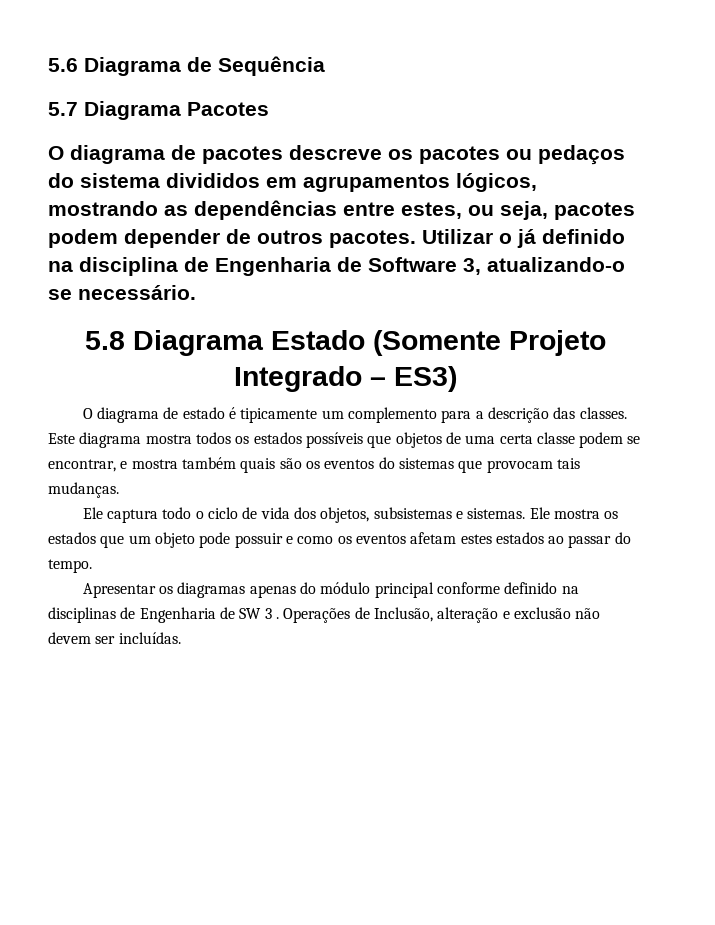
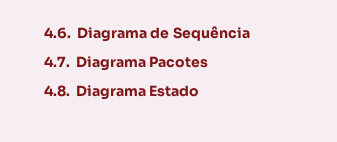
[48,58,78,72] 5.6 -> [44,27,71,39] 4.6.
[48,102,78,116] 5.7 -> [44,56,70,67] 4.7.
[48,145,625,165] [48,173,537,192] [48,200,635,220] [48,229,625,248] [48,257,625,276] [48,285,196,300] [85,330,606,356] [234,366,457,392] [82,407,627,423] [48,432,641,448] [48,457,580,473] [48,482,119,498] [82,507,619,523] [48,532,631,548] [48,559,92,573] [82,582,579,598] [48,607,601,623] [48,632,181,644] O diagrama de pacotes descreve os pacotes ou pedaços do sistema divididos em agrupamentos lógicos, mostrando as dependências entre estes, ou seja, pacotes podem depender de outros pacotes. Utilizar o já definido na disciplina de Engenharia de Software 3, atualizando-o se necessário. // 5.8 Diagrama Estado (Somente Projeto Integrado – ES3) // O diagrama de estado é tipicamente um complemento para a descrição das classes. Este diagrama mostra todos os estados possíveis que objetos de uma certa classe podem se encontrar, e mostra também quais são os eventos do sistemas que provocam tais mudanças. // Ele captura todo o ciclo de vida dos objetos, subsistemas e sistemas. Ele mostra os estados que um objeto pode possuir e como os eventos afetam estes estados ao passar do tempo. // Apresentar os diagramas apenas do módulo principal conforme definido na disciplinas de Engenharia de SW 3 . Operações de Inclusão, alteração e exclusão não devem ser incluídas. -> [44,85,200,100] 4.8. Diagrama Estado

